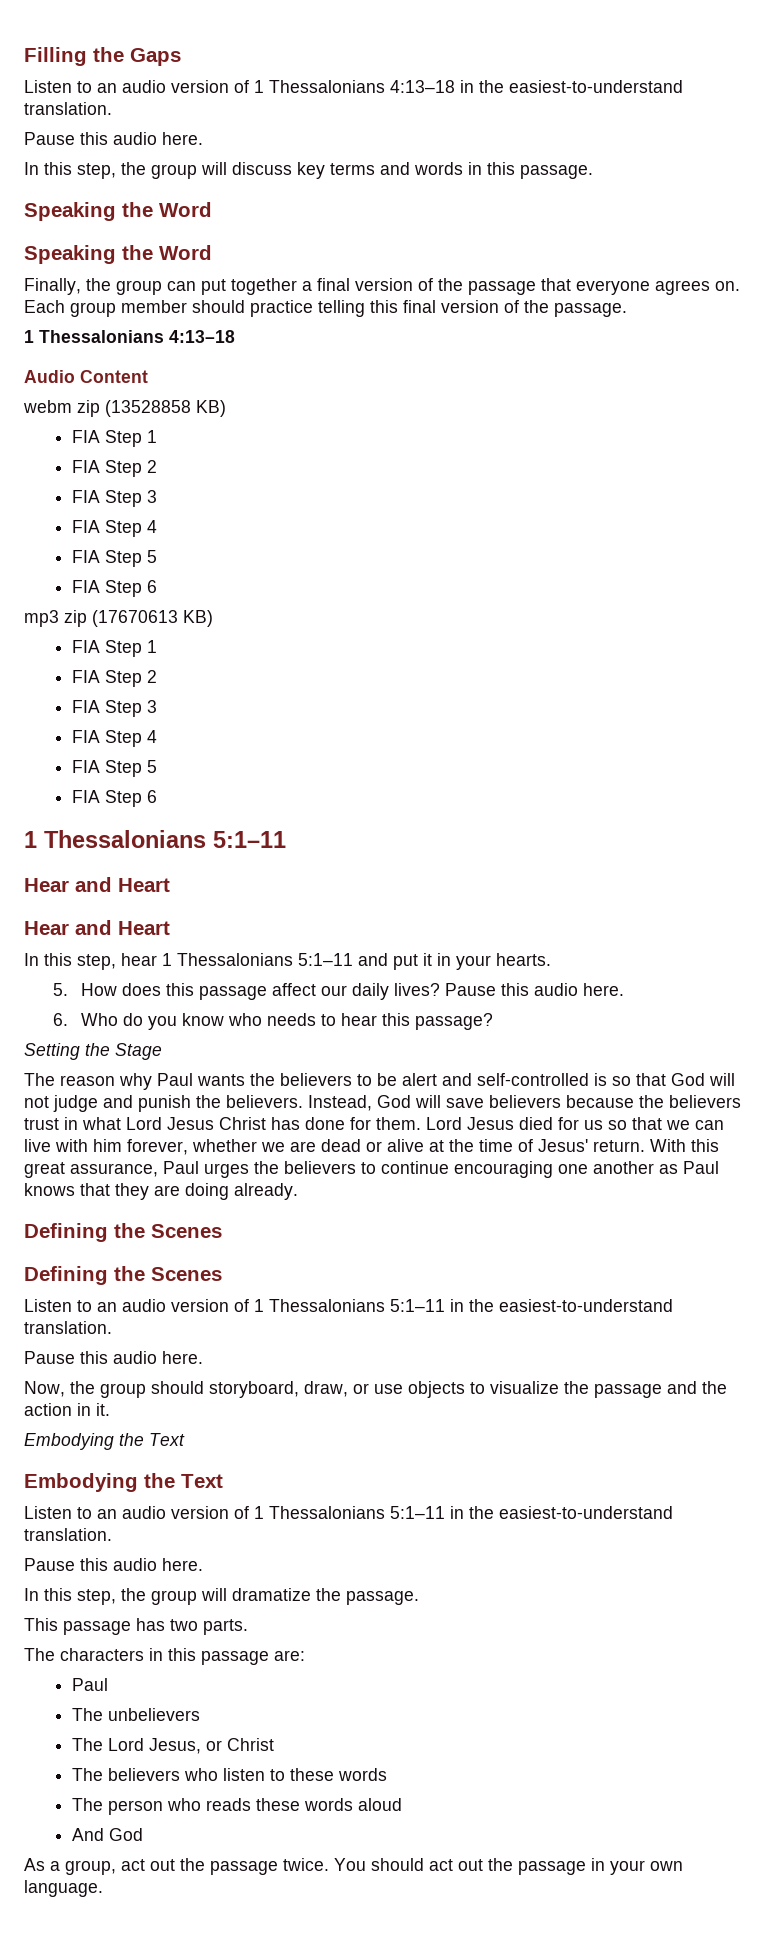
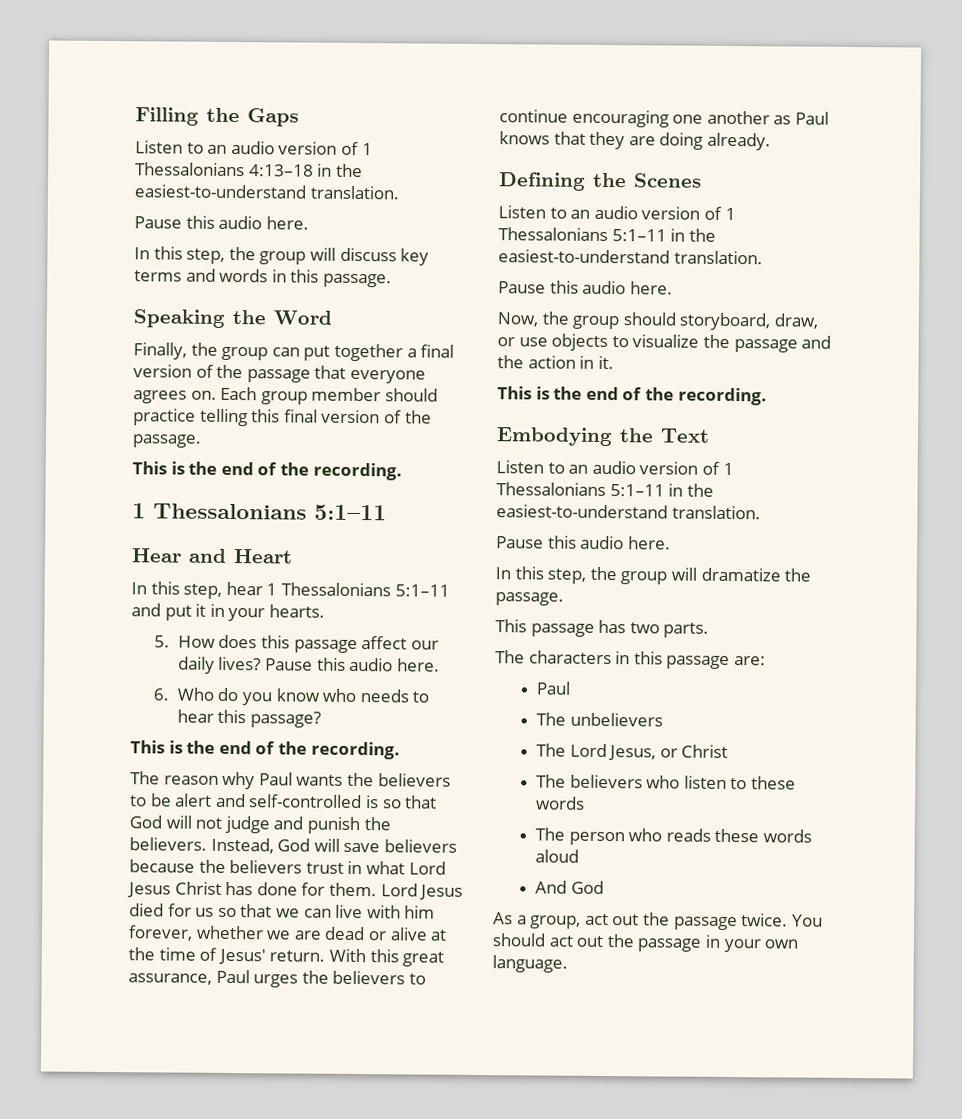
[24,245,212,264] // Speaking the Word -> (332, 317) none
[24,330,235,343] [24,370,148,383] [23,400,226,417] [71,430,157,447] [71,460,157,477] [71,490,157,507] [71,520,157,537] [71,550,157,567] [71,580,157,597] [24,610,213,627] [71,640,157,657] [71,670,157,687] [71,700,157,717] [71,730,157,747] [71,760,157,777] [71,790,157,807] 1 Thessalonians 4:13–18 // Audio Content // webm zip (13528858 KB) // FIA Step 1 // FIA Step 2 // FIA Step 3 // FIA Step 4 // FIA Step 5 // FIA Step 6 // mp3 zip (17670613 KB) // FIA Step 1 // FIA Step 2 // FIA Step 3 // FIA Step 4 // FIA Step 5 // FIA Step 6 -> [132,461,402,481] This is the end of the recording.
[24,920,170,935] // Hear and Heart -> (293, 556) none
[24,1043,162,1060] Setting the Stage -> [130,740,400,760] This is the end of the recording.
[24,1266,222,1285] // Defining the Scenes -> (702, 180) none
[24,1433,185,1450] Embodying the Text -> [497,386,767,406] This is the end of the recording.

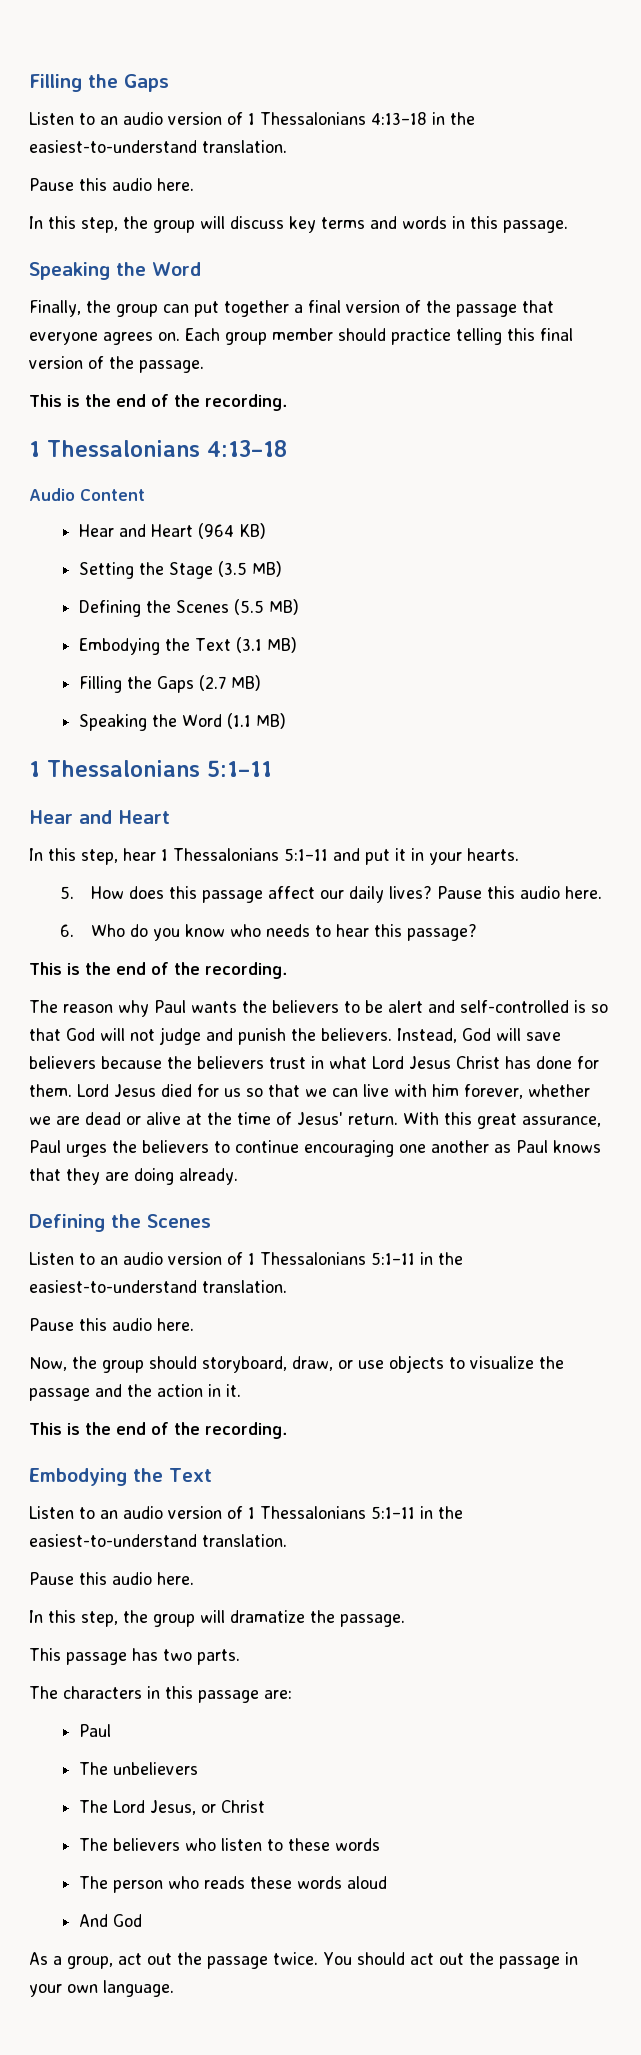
(402, 471) none -> [29,440,287,457] [29,488,145,501] [79,523,267,539] [79,561,283,579] [79,599,300,617] [79,637,298,655] [79,675,262,693] [79,713,287,731] // 1 Thessalonians 4:13–18 // Audio Content // Hear and Heart (964 KB) // Setting the Stage (3.5 MB) // Defining the Scenes (5.5 MB) // Embodying the Text (3.1 MB) // Filling the Gaps (2.7 MB) // Speaking the Word (1.1 MB)

